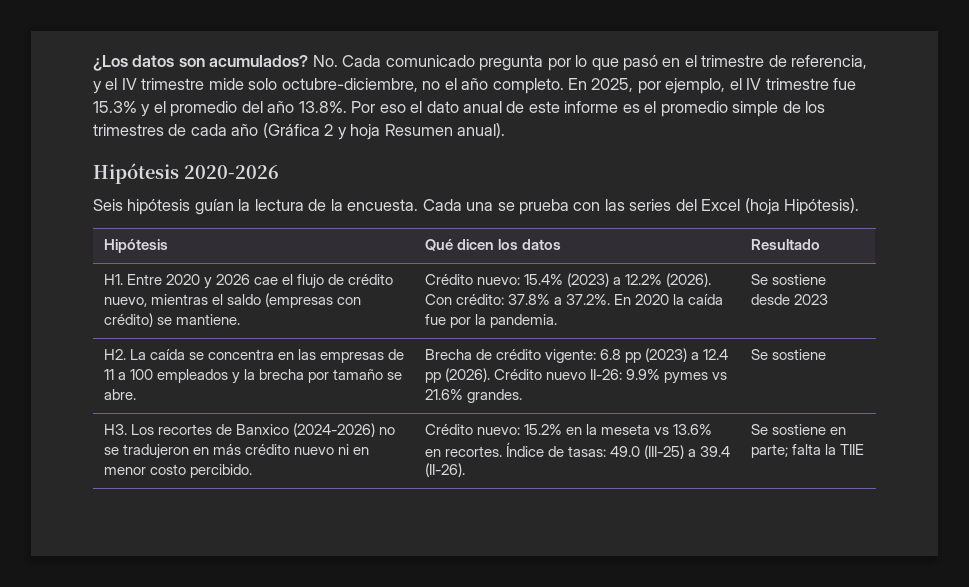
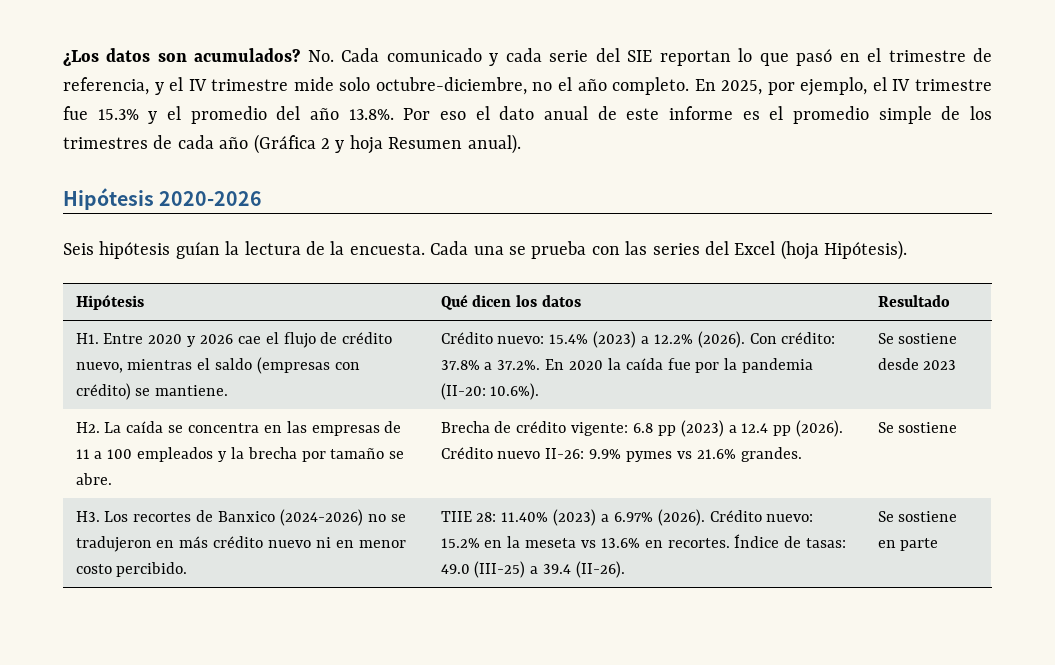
[479,55,571,71] pregunta por -> [489,48,731,66] y cada serie del SIE reportan
[489,314,557,328] pandemia. -> [742,358,814,373] [440,383,540,400] pandemia (II-20: 10.6%).
(252, 471) none -> [440,509,705,526] TIIE 28: 11.40% (2023) a 6.97% (2026).
[750,444,864,458] parte; falta la TIIE -> [900,538,939,551] parte

